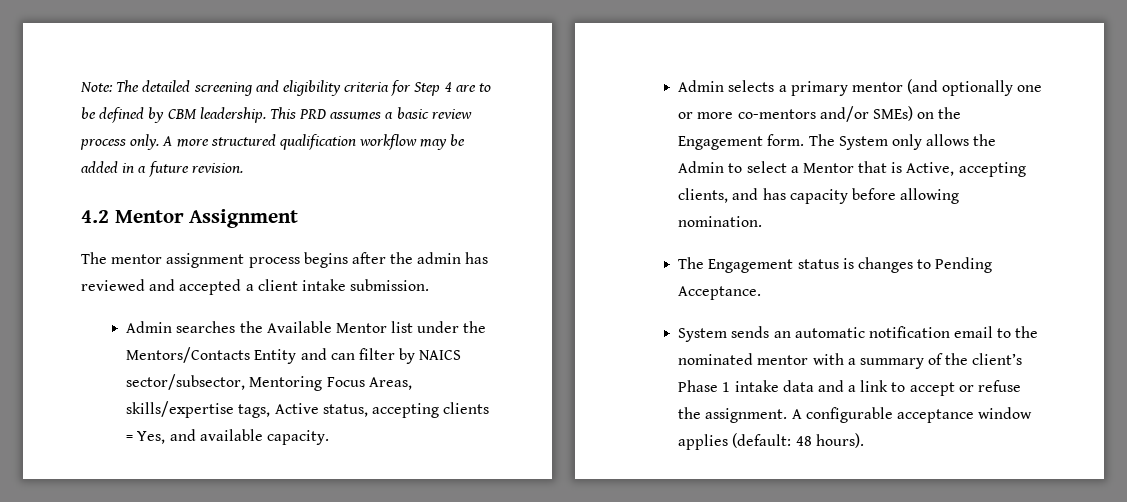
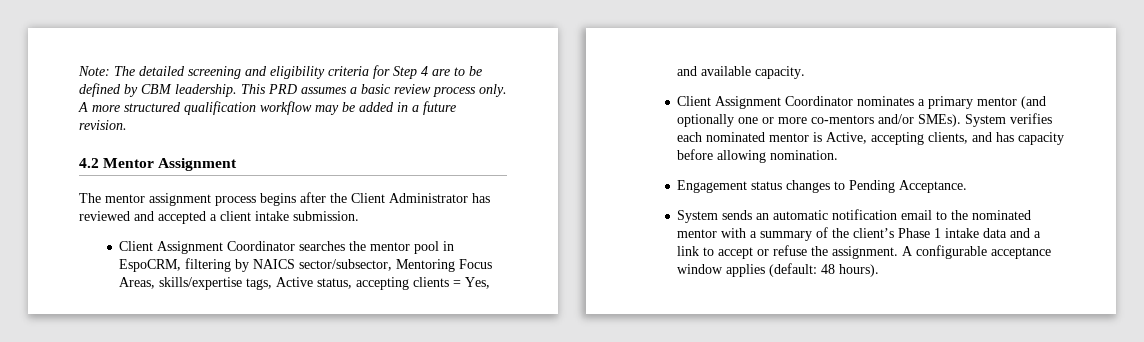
[417,252,462,264] admin -> [351,193,468,203] Client Administrator
[126,321,487,333] [126,347,395,364] Admin searches the Available Mentor list under the Mentors/Contacts Entity and can filter -> [119,241,455,254] [119,258,232,272] Client Assignment Coordinator searches the mentor pool in EspoCRM, filtering
[678,80,775,92] Admin selects -> [677,96,915,109] Client Assignment Coordinator nominates
[872,106,962,121] [678,134,997,150] [678,161,888,173] SMEs) on the Engagement form. The System only allows the Admin to select a Mentor that -> [918,113,1053,127] [677,132,810,142] SMEs). System verifies each nominated mentor
[678,257,705,269] The -> (839, 155) none
[842,258,854,269] is -> (783, 185) none

